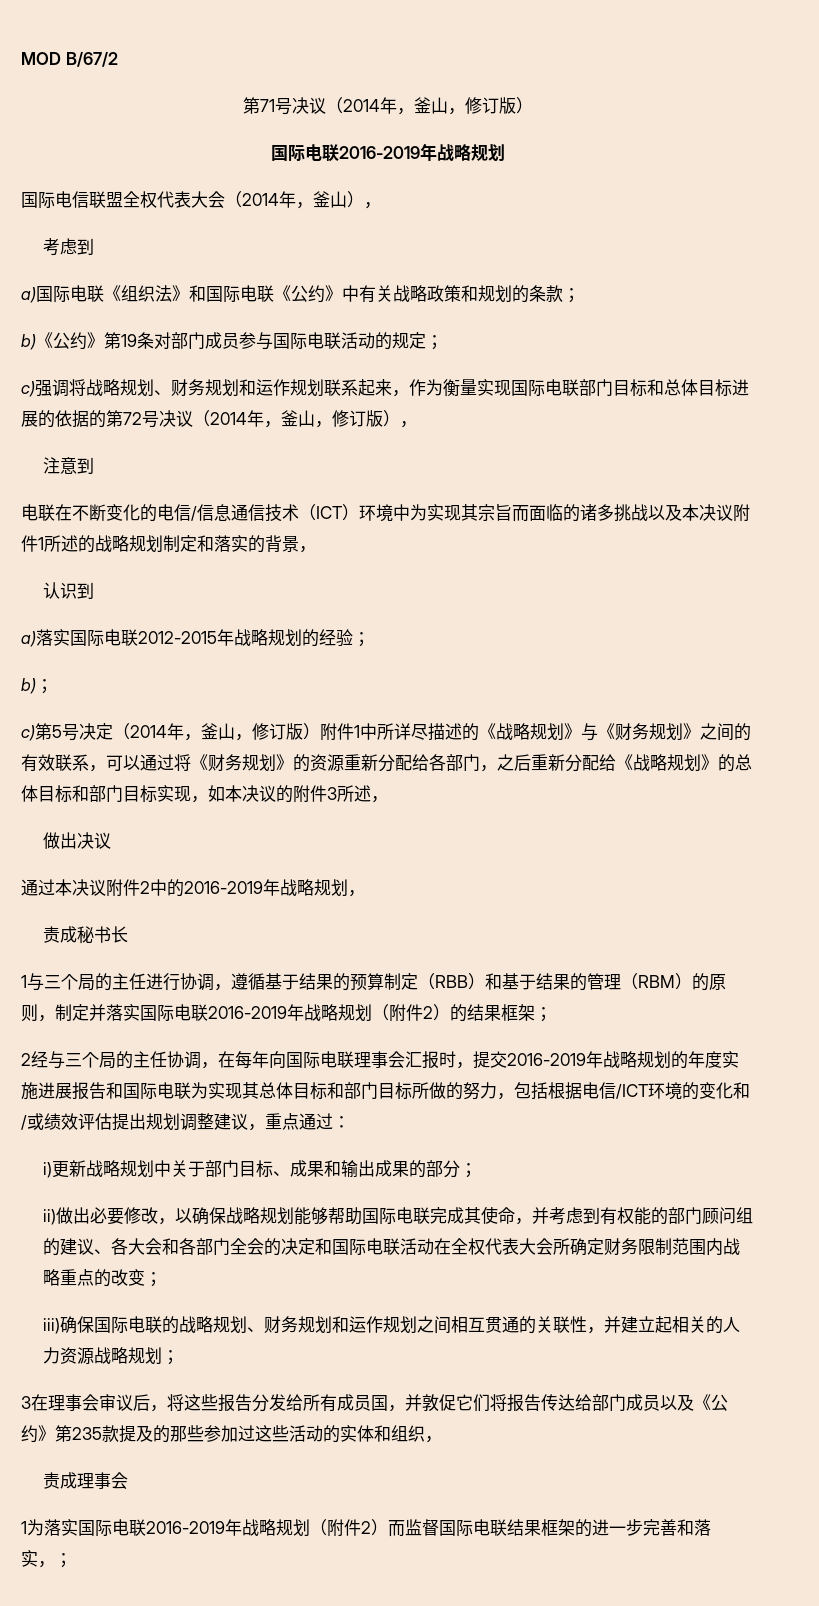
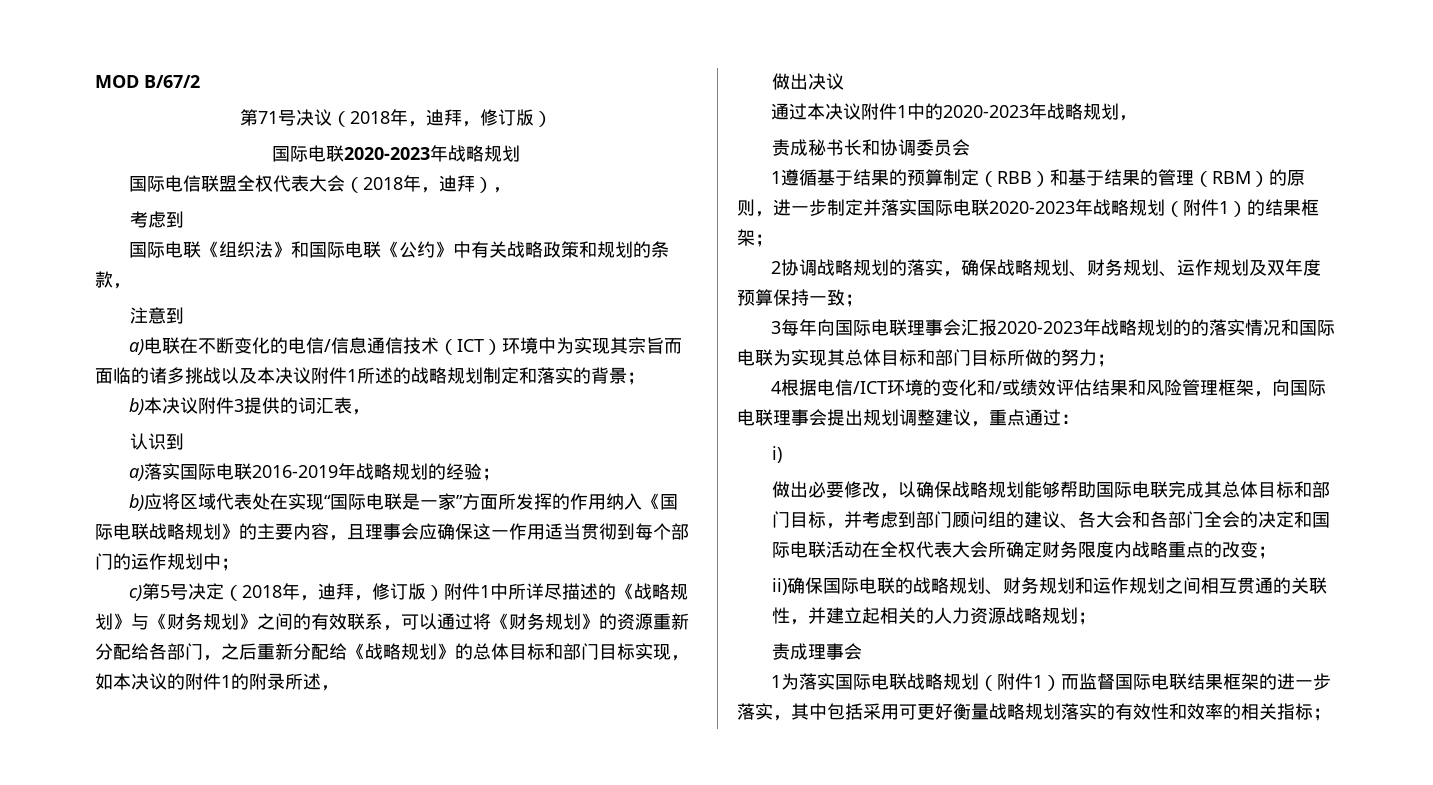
[343,97,448,115] 2014年，釜山 -> [349,109,462,127] 2018年，迪拜
[339,146,420,159] 2016-2019 -> [343,147,430,160] 2020-2023
[242,191,347,209] 2014年，釜山 -> [363,175,476,193] 2018年，迪拜
[21,287,36,303] a) -> (185, 219) none
[563,288,580,303] [21,332,443,350] [21,379,749,397] [21,410,400,428] ； // b)《公约》第19条对部门成员参与国际电联活动的规定； // c)强调将战略规划、财务规划和运作规划联系起来，作为衡量实现国际电联部门目标和总体目标进展的依据的第72号决议（2014年，釜山，修订版） -> (113, 279) none
(94, 465) none -> [129,339,145,355] a)
(299, 544) none -> [627,372,645,385] [129,397,353,415] ； // b)本决议附件3提供的词汇表
[138,631,217,644] 2012-2015 -> [252,465,339,478] 2016-2019
(36, 686) none -> [144,493,679,510] [95,523,689,541] [95,553,221,570] 应将区域代表处在实现“国际电联是一家”方面所发挥的作用纳入《国际电联战略规划》的主要内容，且理事会应确保这一作用适当贯彻到每个部门的运作规划中
[130,723,235,741] 2014年，釜山 -> [242,583,355,601] 2018年，迪拜
[327,787,337,800] 3 -> [221,673,285,690] 1的附录
[140,879,263,897] 2中的2016-2019 -> [897,103,1030,120] 1中的2020-2023
[21,973,231,991] // 1与三个局的主任进行协调， -> [862,139,971,156] [771,171,782,184] 和协调委员会 // 1
(55, 1018) none -> [773,199,827,216] 进一步
[208,1004,433,1022] 2016-2019年战略规划（附件2 -> [989,199,1229,217] 2020-2023年战略规划（附件1
[31,1051,235,1069] 经与三个局的主任协调，在 -> [781,259,1322,277] [737,289,863,307] [771,321,782,334] 协调战略规划的落实，确保战略规划、财务规划、运作规划及双年度预算保持一致； // 3
[439,1051,739,1069] [21,1082,106,1100] 时，提交2016-2019年战略规划的年度实施进展报告 -> [997,319,1282,336] 2020-2023年战略规划的的落实情况
[497,1082,548,1100] ，包括 -> [1097,354,1115,367] [771,381,782,394] ； // 4
(112, 1121) none -> [1092,379,1327,397] [737,409,827,426] 结果和风险管理框架，向国际电联理事会
[51,1160,477,1178] [42,1209,56,1225] 更新战略规划中关于部门目标、成果和输出成果的部分； // ii) -> (783, 454) //
[480,1206,515,1224] 使命 -> [1222,481,1331,498] [772,511,827,528] 总体目标和部门目标
[599,1207,668,1225] 有权能的 -> (917, 519) none
[654,1238,706,1255] 制范围 -> [1096,541,1115,558] 度
[42,1318,60,1334] iii) -> [772,578,788,595] ii)
[21,1394,728,1412] [21,1425,442,1443] // 3在理事会审议后，将这些报告分发给所有成员国，并敦促它们将报告传达给部门成员以及《公约》第235款提及的那些参加过这些活动的实体和组织， -> (1097, 618) none
[146,1519,371,1537] 2016-2019年战略规划（附件2 -> [907,673,1044,691] 战略规划（附件1
[643,1519,711,1536] [21,1550,55,1568] 完善和落实， -> [737,703,1313,721] 落实，其中包括采用可更好衡量战略规划落实的有效性和效率的相关指标

